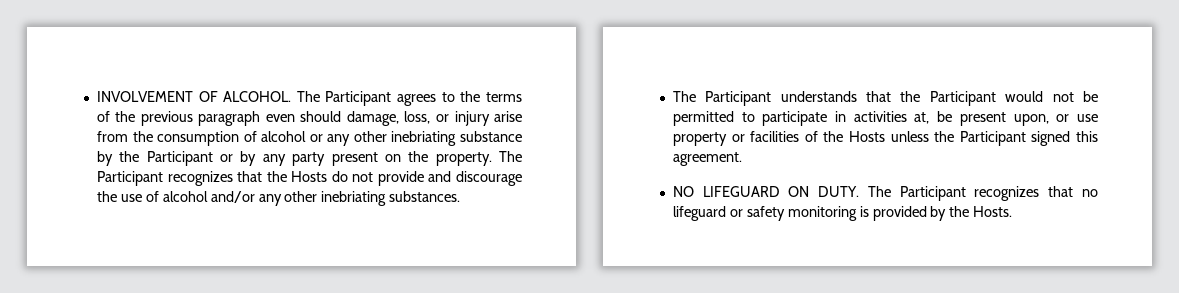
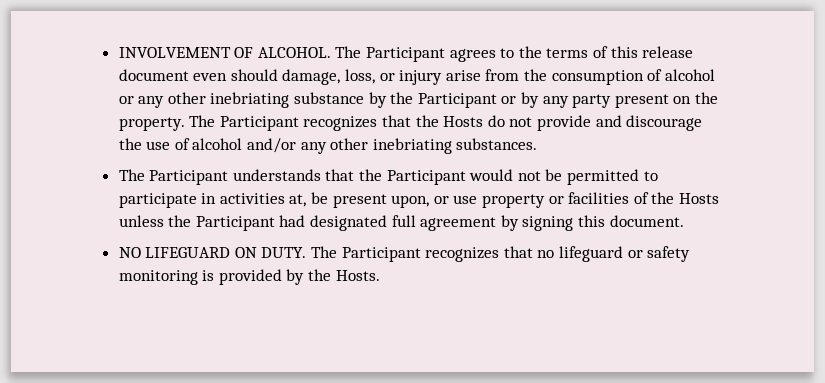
[115,111,261,126] the previous paragraph -> [610,46,694,58] [118,69,189,81] this release document
[1031,131,1099,146] [672,152,742,166] signed this agreement. -> [279,215,684,231] had designated full agreement by signing this document.

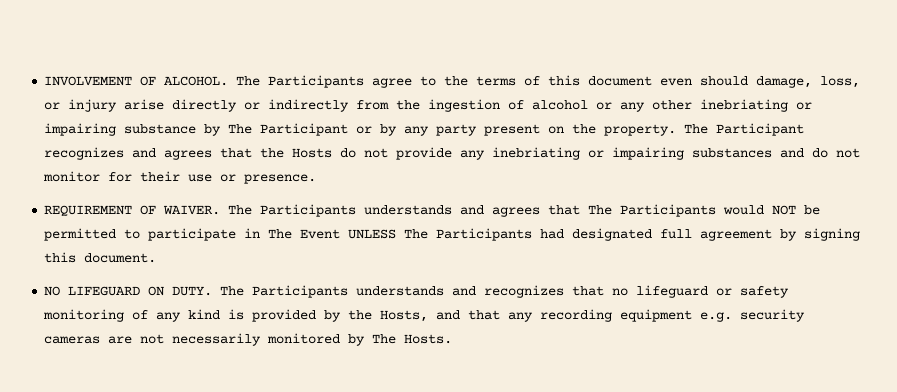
[366,47,496,62] Participant agrees -> [268,75,413,88] Participants agree
[642,46,694,58] release -> (581, 80) none
(481, 75) none -> [172,99,350,112] directly or indirectly
[551,70,644,85] consumption -> [428,99,501,112] ingestion
(290, 100) none -> [796,102,813,110] [44,123,117,136] or impairing
[390,92,414,104] the -> [228,124,253,134] The
(378, 123) none -> [132,148,213,160] and agrees
[595,115,703,131] [118,138,538,154] [118,169,541,185] and discourage the use of alcohol and/or any other inebriating substances. // The Participant understands that the Participant would not -> [460,147,861,160] [43,171,317,184] [44,204,797,217] any inebriating or impairing substances and do not monitor for their use or presence. // REQUIREMENT OF WAIVER. The Participants understands and agrees that The Participants would NOT
[219,192,719,208] [118,215,275,231] activities at, be present upon, or use property or facilities of the Hosts unless the Participant -> [268,228,533,241] The Event UNLESS The Participants
[341,247,421,262] Participant -> [252,285,477,298] Participants understands and
(198, 277) none -> [132,309,221,322] of any kind
(332, 275) none -> [380,309,806,322] [44,333,397,346] Hosts, and that any recording equipment e.g. security cameras are not necessarily monitored by The

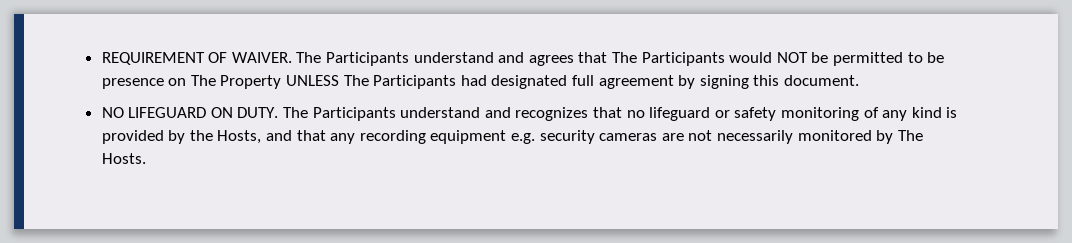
[44,75,861,88] [44,99,813,112] [44,123,805,136] [44,147,861,160] [43,171,317,184] INVOLVEMENT OF ALCOHOL. The Participants agree to the terms of this document even should damage, loss, or injury arise directly or indirectly from the ingestion of alcohol or any other inebriating or impairing substance by The Participant or by any party present on the property. The Participant recognizes and agrees that the Hosts do not provide any inebriating or impairing substances and do not monitor for their use or presence. // -> (101, 58) none
[364,205,453,215] understands -> [413,52,494,63] understand
[148,228,341,241] participate in The Event -> [927,52,945,63] [101,75,282,89] be presence on The Property
[356,286,445,296] understands -> [400,107,481,118] understand

